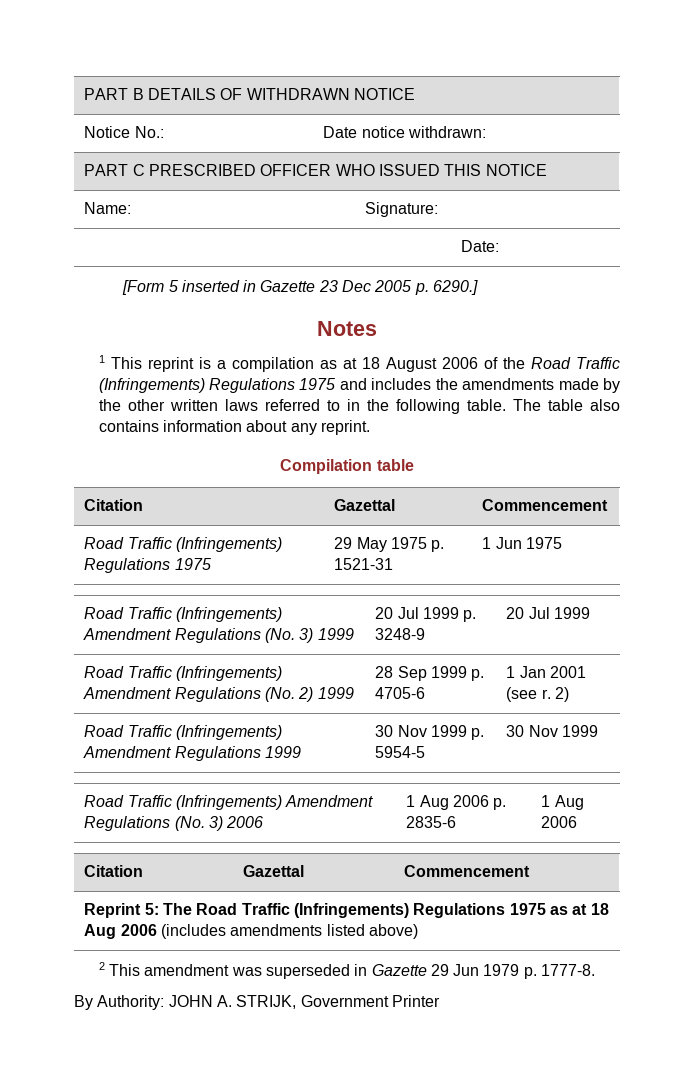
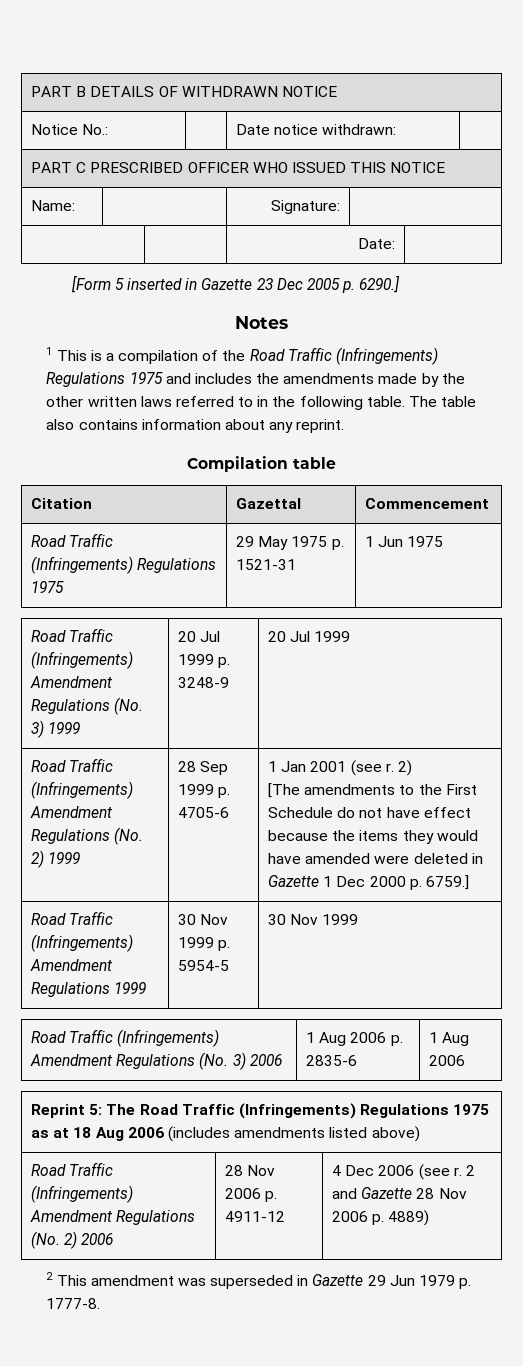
[147,357,194,372] reprint -> (87, 355) none
[319,357,478,372] as at 18 August 2006 -> (199, 357) none
(570, 694) none -> [268,783,477,798] [268,807,471,818] [268,830,478,844] [268,853,483,864] [268,875,469,890] // [The amendments to the First Schedule do not have effect because the items they would have amended were deleted in Gazette 1 Dec 2000 p. 6759.]
[84,865,144,877] [243,865,305,877] [404,865,531,877] // Citation | Gazettal | Commencement -> (466, 1060) none
(419, 931) none -> [31,1162,114,1176] [31,1185,134,1203] [30,1210,196,1225] [31,1231,114,1249] [225,1165,276,1176] [225,1188,278,1202] [225,1211,286,1222] [332,1164,475,1180] [332,1187,467,1199] [332,1210,430,1226] // Road Traffic (Infringements) Amendment Regulations (No. 2) 2006 | 28 Nov 2006 p. 4911-12 | 4 Dec 2006 (see r. 2 and Gazette 28 Nov 2006 p. 4889)
[74,995,440,1010] // By Authority: JOHN A. STRIJK, Government Printer -> (101, 1303) none

